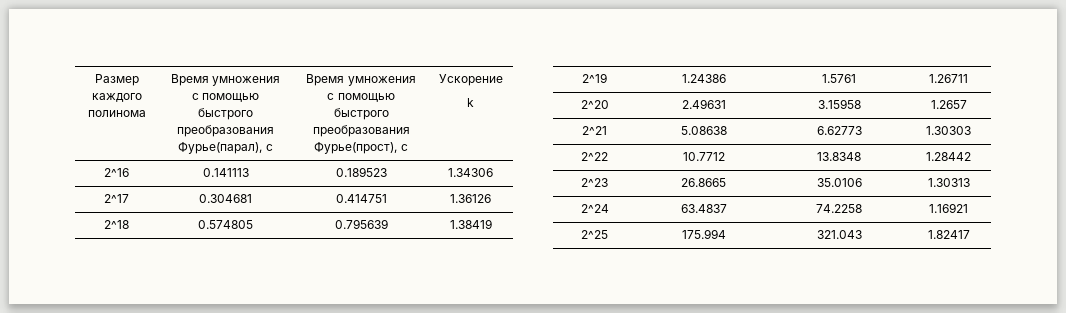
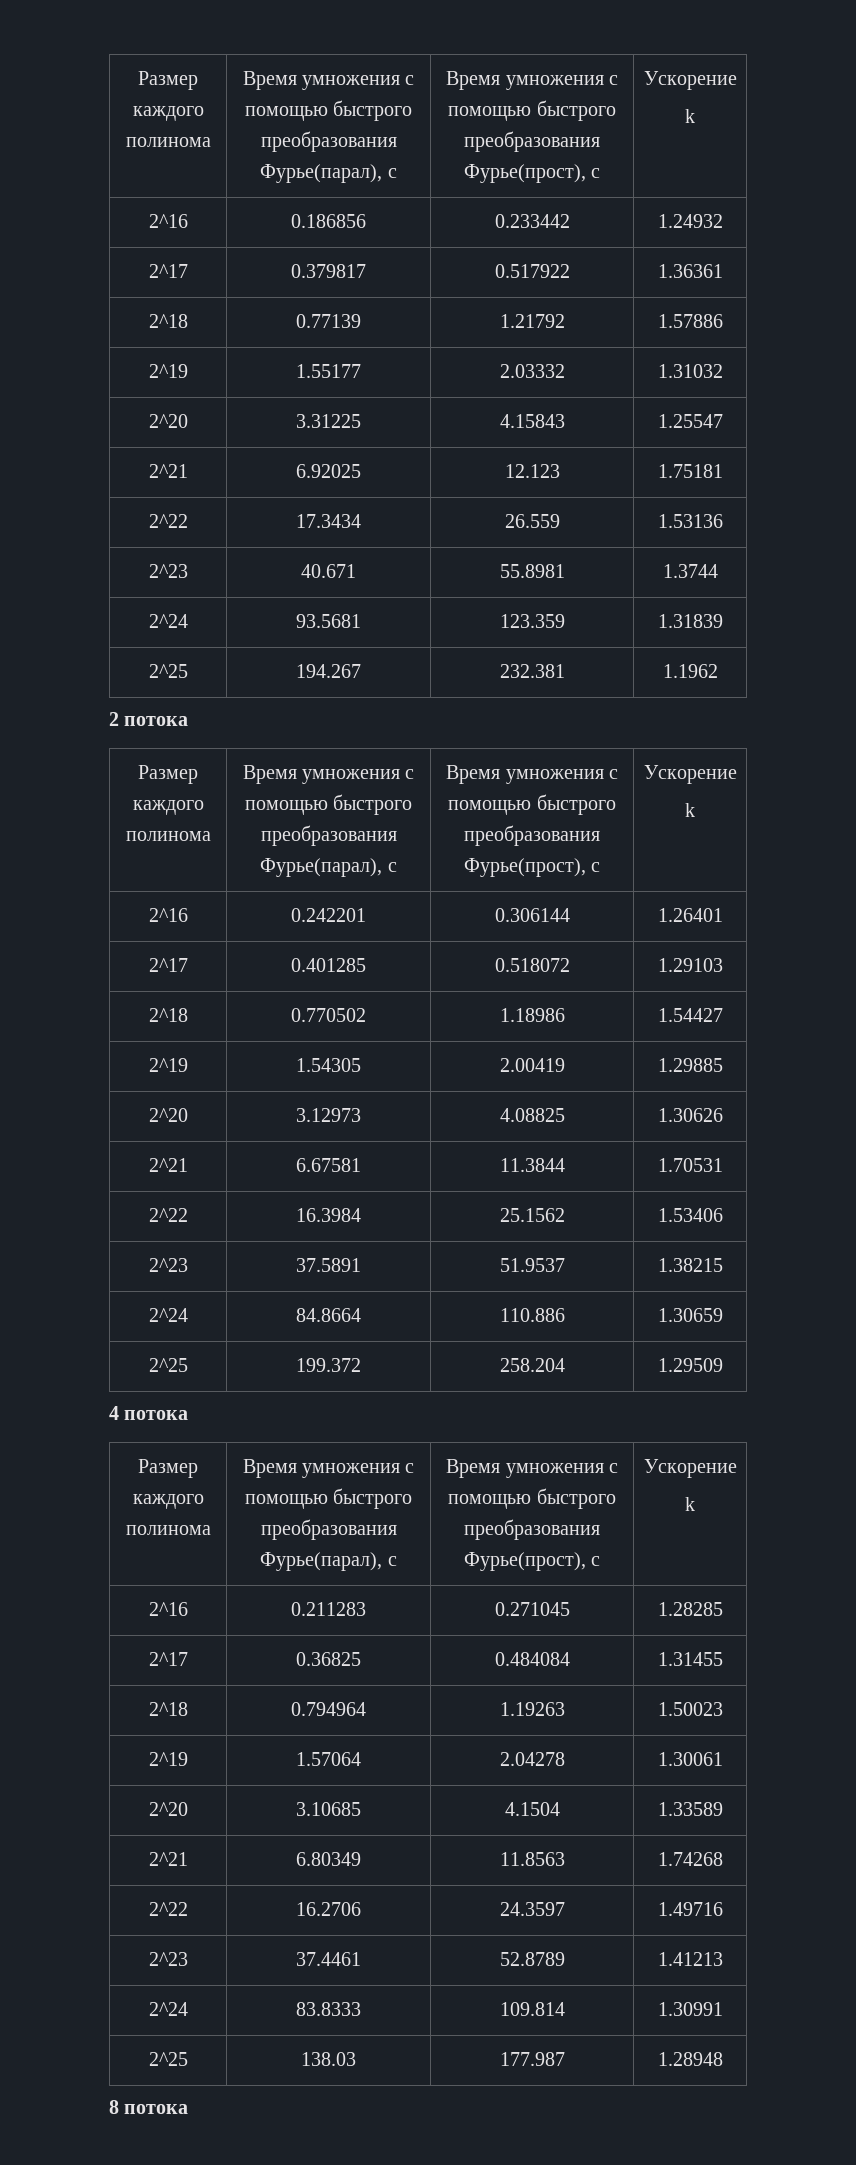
[202,168,249,177] [335,167,387,177] [448,168,493,177] [104,194,129,203] [199,194,252,203] [335,194,387,203] [450,194,491,203] [104,220,129,229] [198,220,253,229] [334,219,388,229] [449,219,492,229] [582,73,607,83] [681,74,726,83] [822,74,856,83] [929,74,968,83] [580,100,609,109] [681,99,726,109] [817,99,861,109] [930,100,967,109] [582,126,607,135] [680,126,727,135] [816,126,862,135] [926,126,971,135] [581,152,608,161] [682,152,725,161] [817,152,861,161] [926,152,971,161] [581,178,608,187] [681,178,726,187] [816,178,862,187] [927,178,970,187] [580,204,609,213] [680,204,727,213] [816,204,862,213] [929,203,968,213] [581,230,608,239] [681,229,726,239] [816,230,862,239] [927,230,970,239] 0.141113 | 0.189523 | 1.34306 // 2^17 | 0.304681 | 0.414751 | 1.36126 // 2^18 | 0.574805 | 0.795639 | 1.38419 // 2^19 | 1.24386 | 1.5761 | 1.26711 // 2^20 | 2.49631 | 3.15958 | 1.2657 // 2^21 | 5.08638 | 6.62773 | 1.30303 // 2^22 | 10.7712 | 13.8348 | 1.28442 // 2^23 | 26.8665 | 35.0106 | 1.30313 // 2^24 | 63.4837 | 74.2258 | 1.16921 // 2^25 | 175.994 | 321.043 | 1.82417 -> [291,214,366,228] [494,214,570,228] [657,214,723,228] [148,264,188,278] [291,264,366,278] [494,264,570,278] [657,264,723,278] [148,314,188,328] [296,314,361,328] [499,314,565,328] [657,314,723,328] [148,364,188,378] [296,364,361,378] [499,364,565,378] [657,364,723,378] [148,414,188,428] [296,414,361,428] [499,414,565,428] [657,414,723,428] [148,464,188,478] [296,464,361,478] [504,464,560,478] [657,464,723,478] [148,514,188,528] [296,514,361,528] [504,514,560,528] [657,514,723,528] [148,564,188,578] [301,564,356,578] [499,564,565,578] [662,564,718,578] [148,614,188,628] [296,614,361,628] [499,614,565,628] [657,614,723,628] [148,664,188,678] [296,664,361,678] [499,664,565,678] [662,664,718,678] [109,712,189,726] [138,765,198,784] [132,800,204,815] [125,831,211,841] [242,765,415,784] [244,794,413,815] [260,825,397,846] [260,858,397,877] [446,765,618,784] [448,794,616,815] [464,825,600,846] [463,858,601,877] [643,765,737,784] [685,803,695,817] [148,908,188,922] [291,908,366,922] [494,908,570,922] [657,908,723,922] [148,958,188,972] [291,958,366,972] [494,958,570,972] [657,958,723,972] [148,1008,188,1022] [291,1008,366,1022] [499,1008,565,1022] [657,1008,723,1022] [148,1058,188,1072] [296,1058,361,1072] [499,1058,565,1072] [657,1058,723,1072] [148,1108,188,1122] [296,1108,361,1122] [499,1108,565,1122] [657,1108,723,1122] [148,1158,188,1172] [296,1158,361,1172] [499,1158,565,1172] [657,1158,723,1172] [148,1208,188,1222] [296,1208,361,1222] [499,1208,565,1222] [657,1208,723,1222] [148,1258,188,1272] [296,1258,361,1272] [499,1258,565,1272] [657,1258,723,1272] [148,1308,188,1322] [296,1308,361,1322] [499,1308,565,1322] [657,1308,723,1322] [148,1358,188,1372] [296,1358,361,1372] [499,1358,565,1372] [657,1358,723,1372] [109,1406,189,1420] [138,1459,198,1478] [132,1494,204,1509] [125,1525,211,1535] [242,1459,415,1478] [244,1488,413,1509] [260,1519,397,1540] [260,1552,397,1571] [446,1459,618,1478] [448,1488,616,1509] [464,1519,600,1540] [463,1552,601,1571] [643,1459,737,1478] [685,1497,695,1511] [148,1602,188,1616] [291,1602,366,1616] [494,1602,570,1616] [657,1602,723,1616] [148,1652,188,1666] [296,1652,361,1666] [494,1652,570,1666] [657,1652,723,1666] [148,1702,188,1716] [291,1702,366,1716] [499,1702,565,1716] [657,1702,723,1716] [148,1752,188,1766] [296,1752,361,1766] [499,1752,565,1766] [657,1752,723,1766] [148,1802,188,1816] [296,1802,361,1816] [504,1802,560,1816] [657,1802,723,1816] [148,1852,188,1866] [296,1852,361,1866] [499,1852,565,1866] [657,1852,723,1866] [148,1902,188,1916] [296,1902,361,1916] [499,1902,565,1916] [657,1902,723,1916] [148,1952,188,1966] [296,1952,361,1966] [499,1952,565,1966] [657,1952,723,1966] [148,2002,188,2016] [296,2002,361,2016] [499,2002,565,2016] [657,2002,723,2016] [148,2052,188,2066] [301,2052,356,2066] [499,2052,565,2066] [657,2052,723,2066] [109,2100,189,2114] 0.186856 | 0.233442 | 1.24932 // 2^17 | 0.379817 | 0.517922 | 1.36361 // 2^18 | 0.77139 | 1.21792 | 1.57886 // 2^19 | 1.55177 | 2.03332 | 1.31032 // 2^20 | 3.31225 | 4.15843 | 1.25547 // 2^21 | 6.92025 | 12.123 | 1.75181 // 2^22 | 17.3434 | 26.559 | 1.53136 // 2^23 | 40.671 | 55.8981 | 1.3744 // 2^24 | 93.5681 | 123.359 | 1.31839 // 2^25 | 194.267 | 232.381 | 1.1962 // 2 потока // Размер каждого полинома | Время умножения с помощью быстрого преобразования Фурье(парал), с | Время умножения с помощью быстрого преобразования Фурье(прост), с | Ускорение // k // 2^16 | 0.242201 | 0.306144 | 1.26401 // 2^17 | 0.401285 | 0.518072 | 1.29103 // 2^18 | 0.770502 | 1.18986 | 1.54427 // 2^19 | 1.54305 | 2.00419 | 1.29885 // 2^20 | 3.12973 | 4.08825 | 1.30626 // 2^21 | 6.67581 | 11.3844 | 1.70531 // 2^22 | 16.3984 | 25.1562 | 1.53406 // 2^23 | 37.5891 | 51.9537 | 1.38215 // 2^24 | 84.8664 | 110.886 | 1.30659 // 2^25 | 199.372 | 258.204 | 1.29509 // 4 потока // Размер каждого полинома | Время умножения с помощью быстрого преобразования Фурье(парал), с | Время умножения с помощью быстрого преобразования Фурье(прост), с | Ускорение // k // 2^16 | 0.211283 | 0.271045 | 1.28285 // 2^17 | 0.36825 | 0.484084 | 1.31455 // 2^18 | 0.794964 | 1.19263 | 1.50023 // 2^19 | 1.57064 | 2.04278 | 1.30061 // 2^20 | 3.10685 | 4.1504 | 1.33589 // 2^21 | 6.80349 | 11.8563 | 1.74268 // 2^22 | 16.2706 | 24.3597 | 1.49716 // 2^23 | 37.4461 | 52.8789 | 1.41213 // 2^24 | 83.8333 | 109.814 | 1.30991 // 2^25 | 138.03 | 177.987 | 1.28948 // 8 потока

